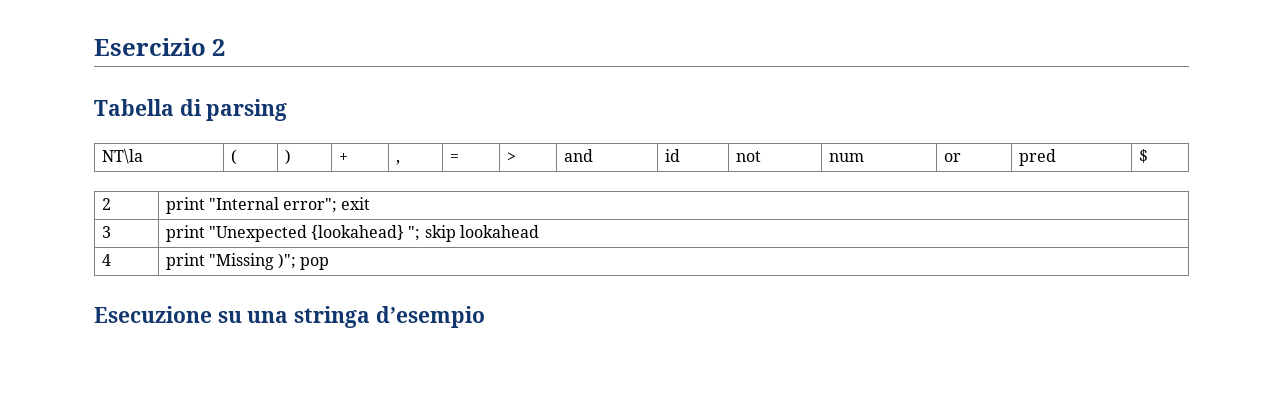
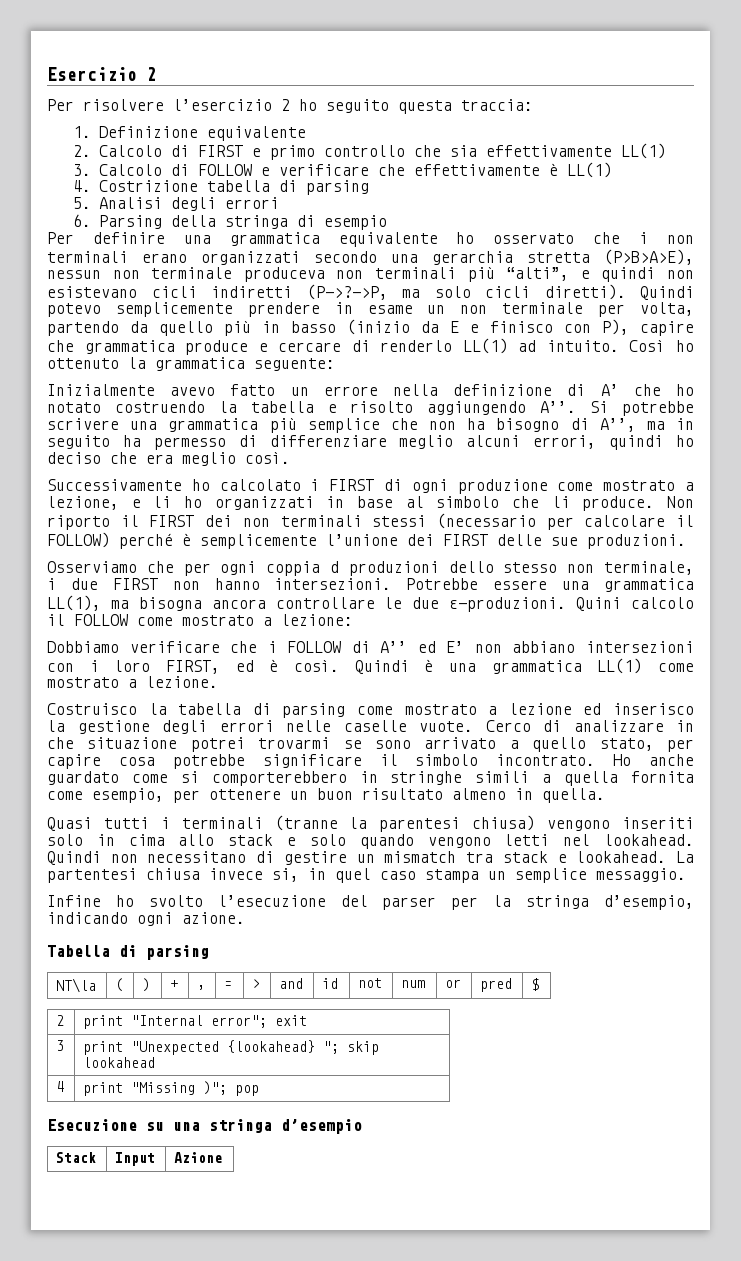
(226, 47) none -> [47,99,533,114] [72,126,306,141] [72,143,666,160] [72,162,612,178] [72,180,369,195] [72,197,279,211] [72,214,387,230] [47,232,695,247] [47,249,694,265] [47,267,695,282] [47,284,694,300] [47,302,695,317] [47,319,694,336] [47,338,694,355] [47,357,335,371] [47,384,695,396] [47,401,695,416] [47,418,694,433] [47,435,695,450] [47,452,290,466] [47,479,694,494] [47,496,694,511] [47,513,694,530] [47,532,686,549] [47,561,694,576] [47,578,695,592] [47,595,695,612] [47,614,353,626] [47,641,694,653] [47,658,694,674] [47,676,218,688] [47,703,695,718] [47,720,694,734] [47,737,694,752] [47,754,694,769] [47,771,695,786] [47,788,605,803] [47,815,695,832] [47,834,694,849] [47,851,695,865] [47,868,686,883] [47,895,695,910] [47,912,245,926] // Per risolvere l’esercizio 2 ho seguito questa traccia: // 1. Definizione equivalente // 2. Calcolo di FIRST e primo controllo che sia effettivamente LL(1) // 3. Calcolo di FOLLOW e verificare che effettivamente è LL(1) // 4. Costrizione tabella di parsing // 5. Analisi degli errori // 6. Parsing della stringa di esempio // Per definire una grammatica equivalente ho osservato che i non terminali erano organizzati secondo una gerarchia stretta (P>B>A>E), nessun non terminale produceva non terminali più “alti”, e quindi non esistevano cicli indiretti (P->?->P, ma solo cicli diretti). Quindi potevo semplicemente prendere in esame un non terminale per volta, partendo da quello più in basso (inizio da E e finisco con P), capire che grammatica produce e cercare di renderlo LL(1) ad intuito. Così ho ottenuto la grammatica seguente: // Inizialmente avevo fatto un errore nella definizione di A’ che ho notato costruendo la tabella e risolto aggiungendo A’’. Si potrebbe scrivere una grammatica più semplice che non ha bisogno di A’’, ma in seguito ha permesso di differenziare meglio alcuni errori, quindi ho deciso che era meglio così. // Successivamente ho calcolato i FIRST di ogni produzione come mostrato a lezione, e li ho organizzati in base al simbolo che li produce. Non riporto il FIRST dei non terminali stessi (necessario per calcolare il FOLLOW) perché è semplicemente l’unione dei FIRST delle sue produzioni. // Osserviamo che per ogni coppia d produzioni dello stesso non terminale, i due FIRST non hanno intersezioni. Potrebbe essere una grammatica LL(1), ma bisogna ancora controllare le due ε-produzioni. Quini calcolo il FOLLOW come mostrato a lezione: // Dobbiamo verificare che i FOLLOW di A’’ ed E’ non abbiano intersezioni con i loro FIRST, ed è così. Quindi è una grammatica LL(1) come mostrato a lezione. // Costruisco la tabella di parsing come mostrato a lezione ed inserisco la gestione degli errori nelle caselle vuote. Cerco di analizzare in che situazione potrei trovarmi se sono arrivato a quello stato, per capire cosa potrebbe significare il simbolo incontrato. Ho anche guardato come si comporterebbero in stringhe simili a quella fornita come esempio, per ottenere un buon risultato almeno in quella. // Quasi tutti i terminali (tranne la parentesi chiusa) vengono inseriti solo in cima allo stack e solo quando vengono letti nel lookahead. Quindi non necessitano di gestire un mismatch tra stack e lookahead. La partentesi chiusa invece si, in quel caso stampa un semplice messaggio. // Infine ho svolto l’esecuzione del parser per la stringa d’esempio, indicando ogni azione.
(485, 317) none -> [56,1152,97,1163] [115,1152,156,1166] [174,1152,223,1163] // Stack | Input | Azione

